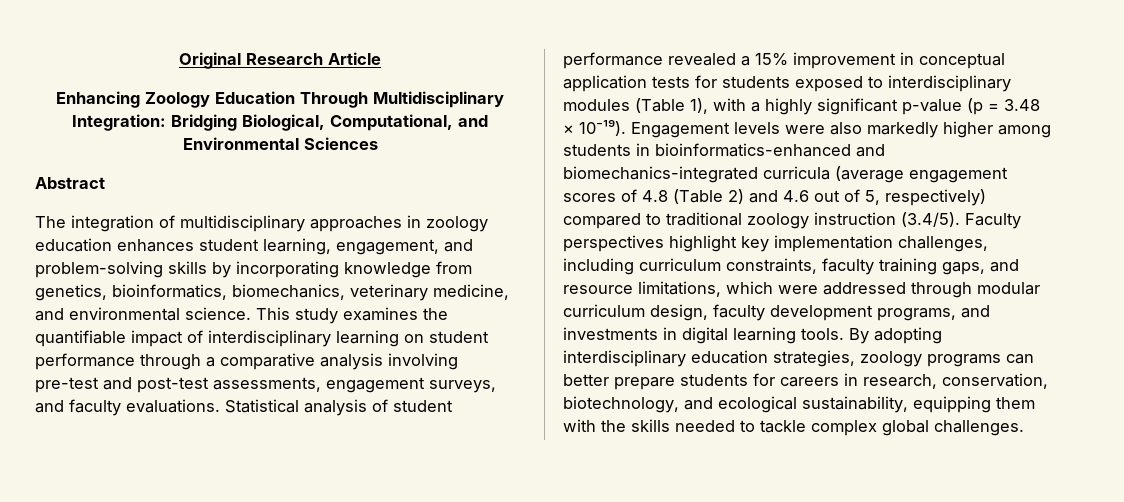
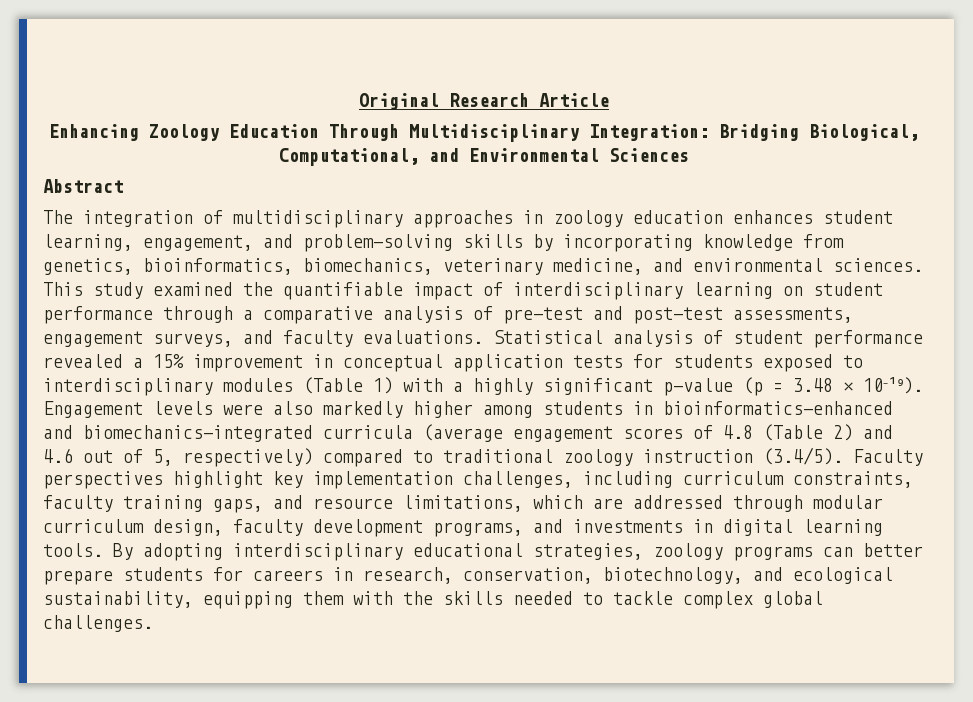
[185,307,251,320] science. -> [833,258,923,272] sciences.
[343,307,418,321] examines -> [153,282,233,296] examined
[388,353,458,370] involving -> [473,306,493,320] of
[690,98,708,114] 1), -> [373,377,393,394] 1)
[778,285,818,294] were -> [593,498,623,509] are
[691,350,768,364] education -> [413,543,523,557] educational

